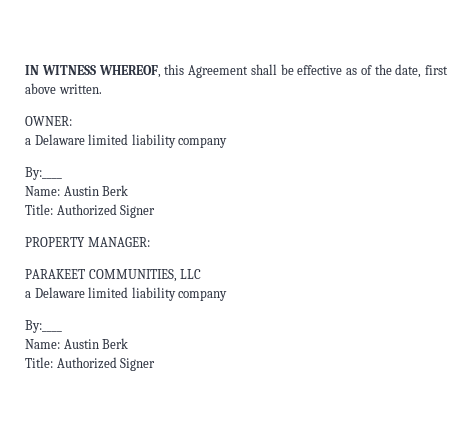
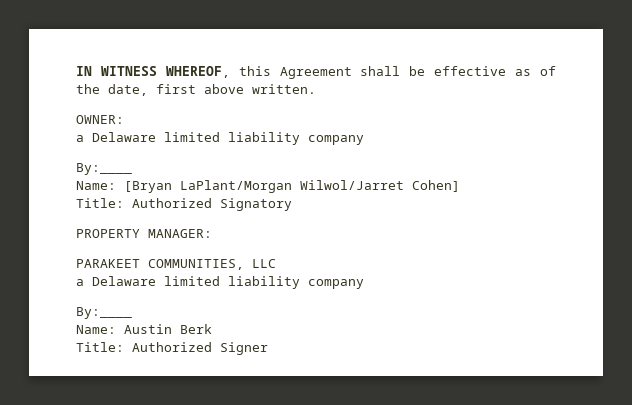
[63,185,129,196] [25,204,156,218] Austin Berk // Title: Authorized Signer -> [124,180,460,193] [76,198,292,211] [Bryan LaPlant/Morgan Wilwol/Jarret Cohen] // Title: Authorized Signatory

